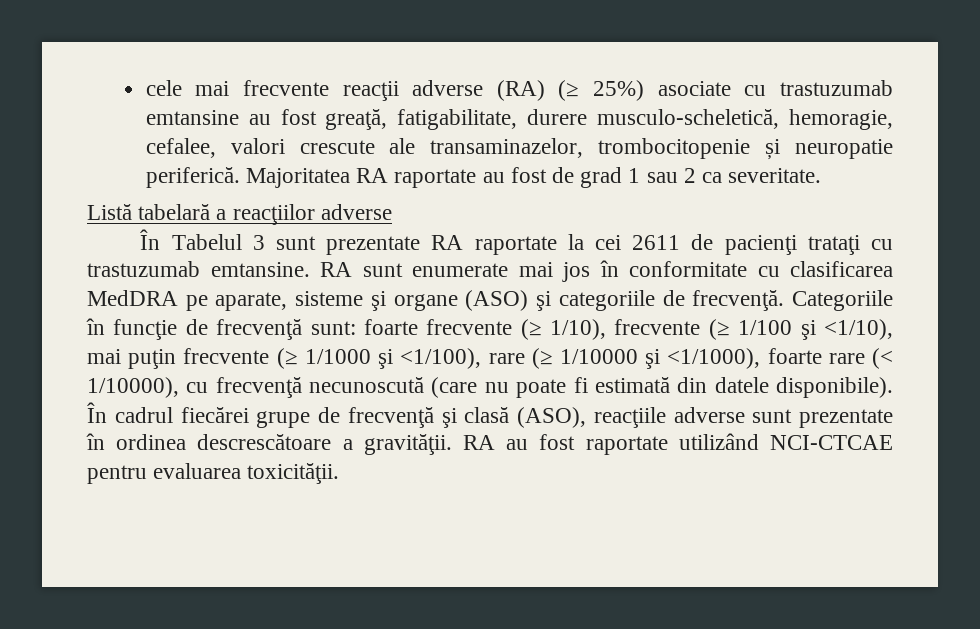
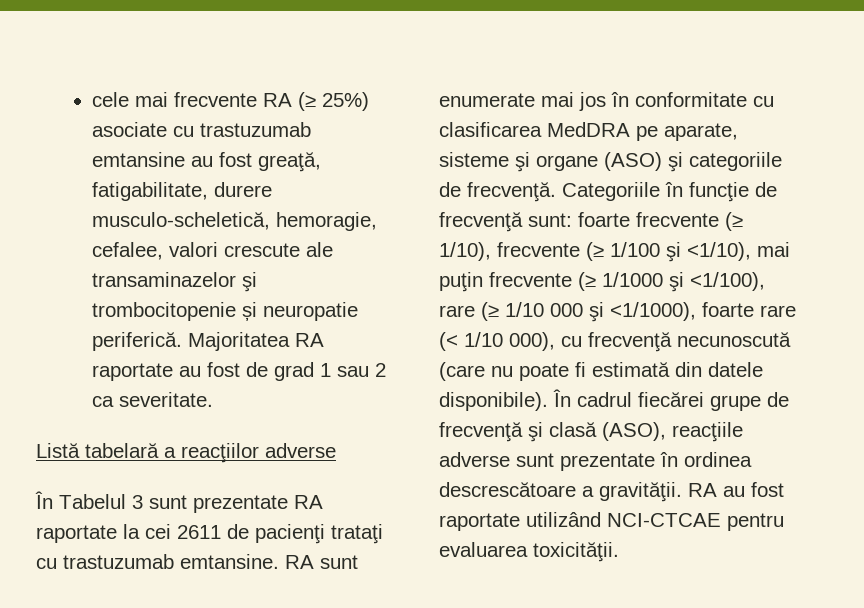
[342,80,545,101] reacţii adverse (RA) -> [263,93,293,107] RA
[430,138,584,158] transaminazelor, -> [92,272,258,292] transaminazelor şi
[559,349,638,364] 1/10000 -> [505,302,583,317] 1/10 000
[87,377,179,398] 1/10000), -> [464,332,555,351] 1/10 000),

